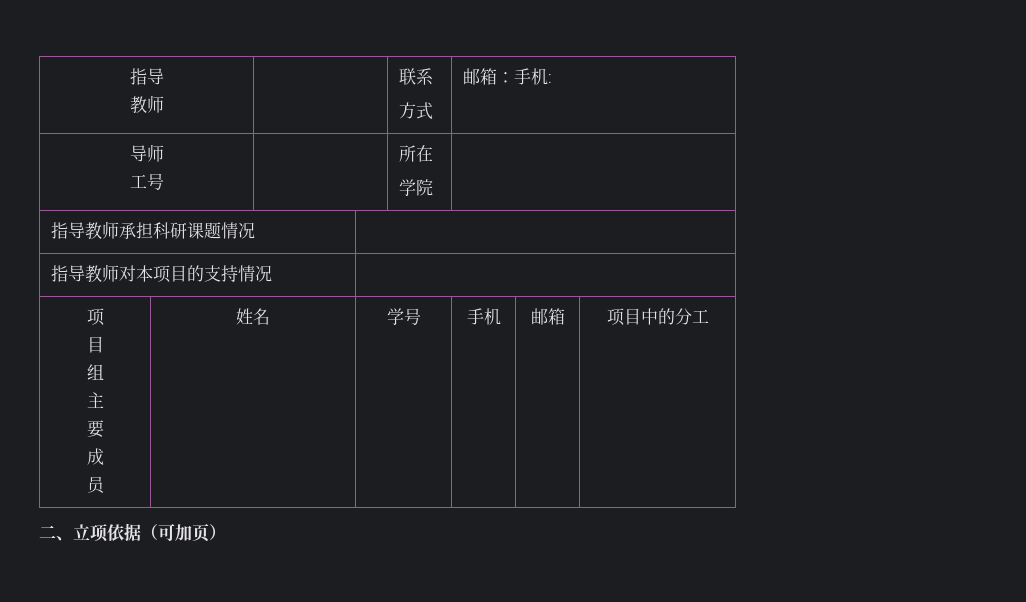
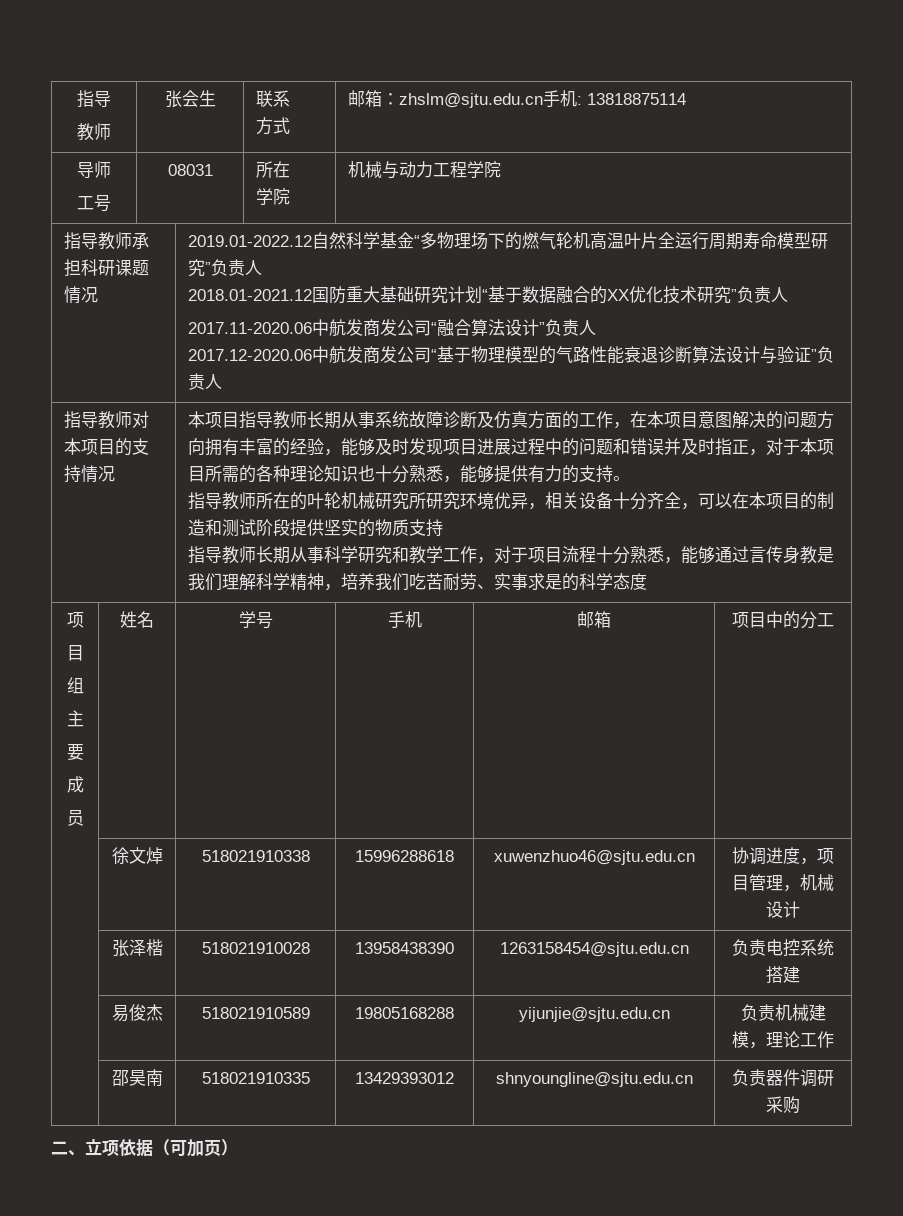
(164, 104) none -> [164,90,216,108] 张会生
(514, 77) none -> [399,93,544,108] zhslm@sjtu.edu.cn
(552, 78) none -> [587,93,687,105] 13818875114
(164, 181) none -> [167,164,213,176] 08031
(433, 187) none -> [348,161,502,179] 机械与动力工程学院
(255, 230) none -> [188,232,829,250] [188,259,263,277] [188,286,789,304] [188,319,597,336] [188,346,835,364] [188,373,223,390] 2019.01-2022.12自然科学基金“多物理场下的燃气轮机高温叶片全运行周期寿命模型研究”负责人 // 2018.01-2021.12国防重大基础研究计划“基于数据融合的XX优化技术研究”负责人 // 2017.11-2020.06中航发商发公司“融合算法设计”负责人 // 2017.12-2020.06中航发商发公司“基于物理模型的气路性能衰退诊断算法设计与验证”负责人
(272, 273) none -> [188,411,835,429] [188,438,835,456] [188,465,631,483] [188,492,835,510] [188,519,444,537] [188,546,835,564] [188,573,648,591] 本项目指导教师长期从事系统故障诊断及仿真方面的工作，在本项目意图解决的问题方向拥有丰富的经验，能够及时发现项目进展过程中的问题和错误并及时指正，对于本项目所需的各种理论知识也十分熟悉，能够提供有力的支持。 // 指导教师所在的叶轮机械研究所研究环境优异，相关设备十分齐全，可以在本项目的制造和测试阶段提供坚实的物质支持 // 指导教师长期从事科学研究和教学工作，对于项目流程十分熟悉，能够通过言传身教是我们理解科学精神，培养我们吃苦耐劳、实事求是的科学态度
(709, 316) none -> [111,847,163,865] [201,850,310,862] [355,850,454,862] [493,850,695,865] [732,847,834,865] [732,874,834,892] [766,901,800,918] [111,939,163,957] [201,942,310,954] [355,942,454,954] [499,942,689,957] [732,939,834,957] [766,966,800,984] [111,1004,163,1022] [201,1007,310,1019] [355,1007,454,1019] [518,1007,670,1022] [740,1004,826,1021] [732,1031,834,1049] [111,1069,163,1086] [201,1072,310,1084] [355,1072,454,1084] [495,1072,693,1087] [732,1069,834,1087] [766,1096,800,1114] // | 徐文焯 | 518021910338 | 15996288618 | xuwenzhuo46@sjtu.edu.cn | 协调进度，项目管理，机械设计 // | 张泽楷 | 518021910028 | 13958438390 | 1263158454@sjtu.edu.cn | 负责电控系统搭建 // | 易俊杰 | 518021910589 | 19805168288 | yijunjie@sjtu.edu.cn | 负责机械建模，理论工作 // | 邵昊南 | 518021910335 | 13429393012 | shnyoungline@sjtu.edu.cn | 负责器件调研采购

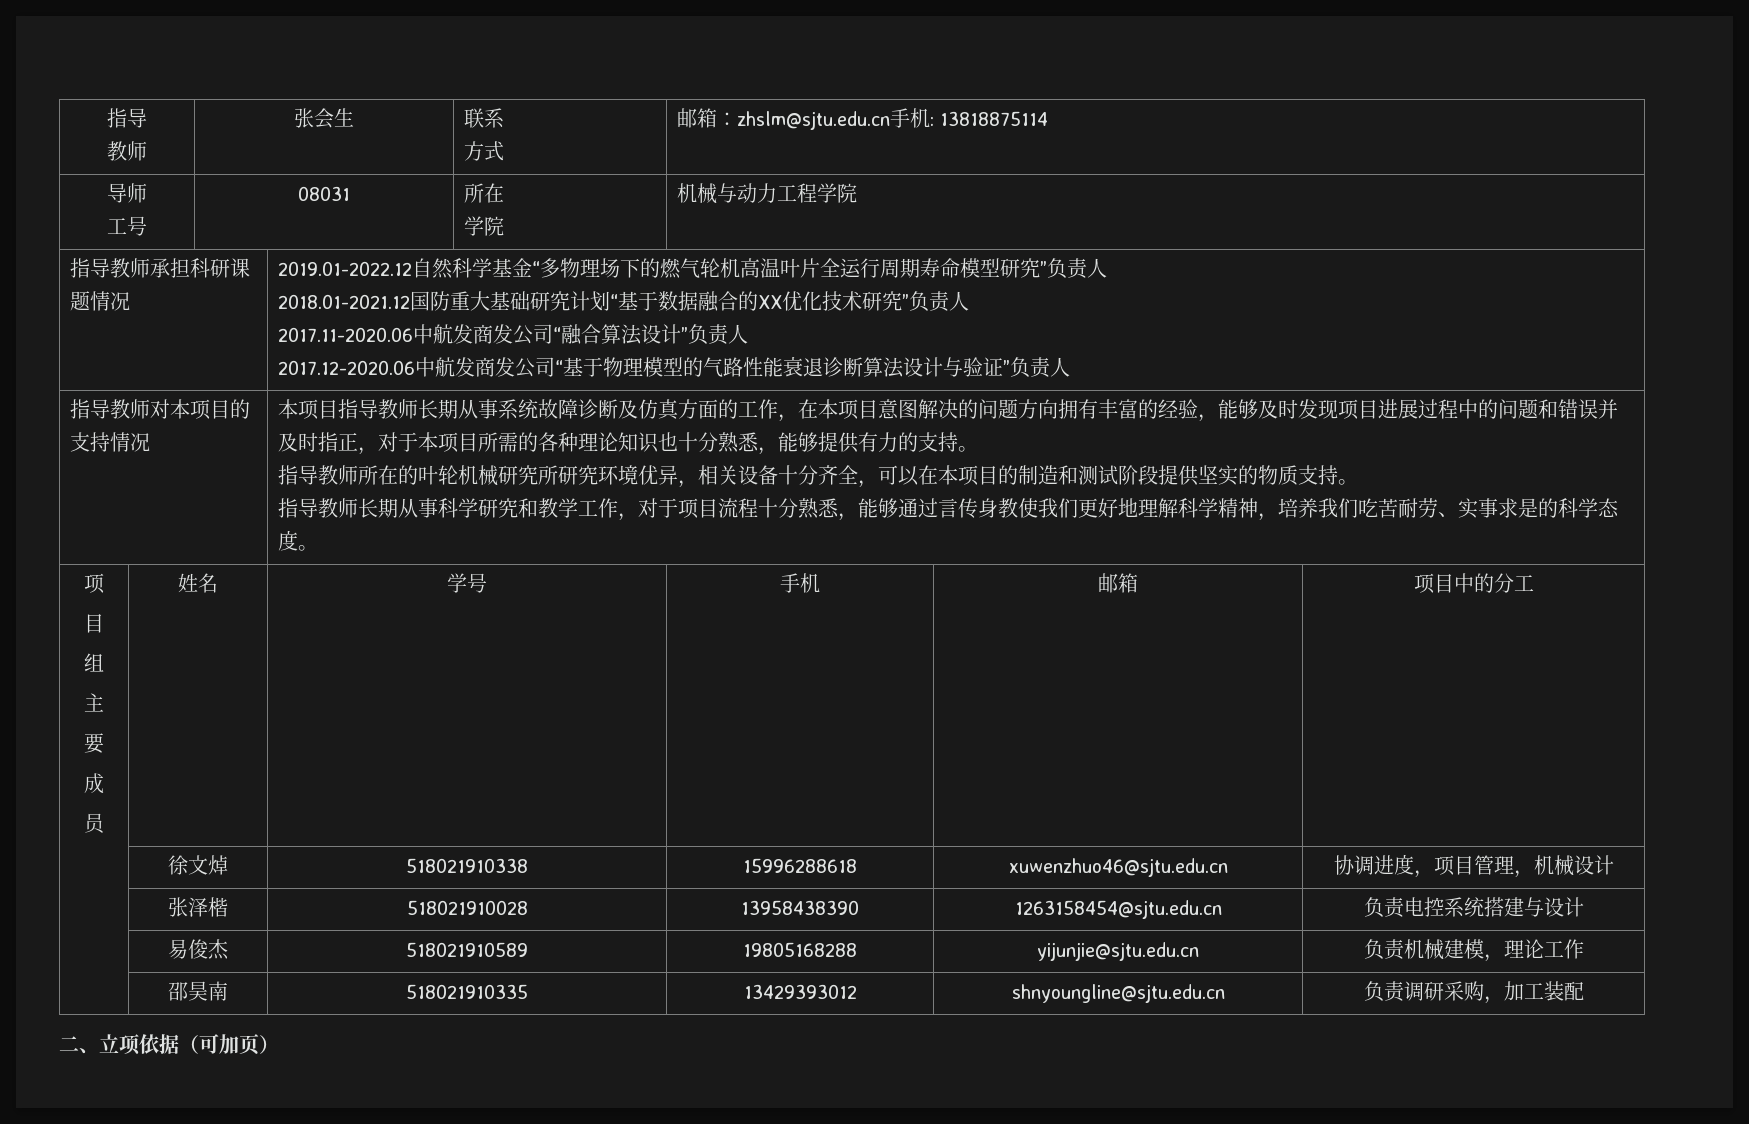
(444, 528) none -> [1337,479,1358,485] 。
[817,547,835,563] [188,573,223,591] 是我们 -> [1017,498,1138,518] 使我们更好地
(648, 581) none -> [297,545,318,551] 。
(800, 974) none -> [1523,897,1584,917] 与设计
[766,1069,800,1086] 器件 -> (1405, 991) none
(800, 1105) none -> [1483,981,1584,1004] ，加工装配

